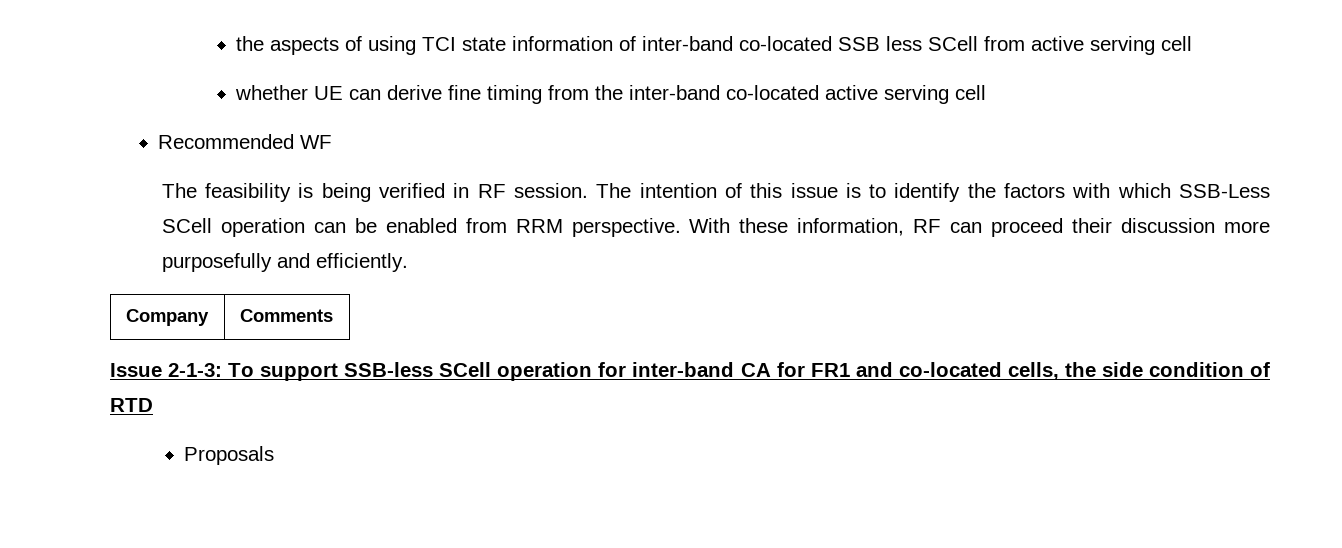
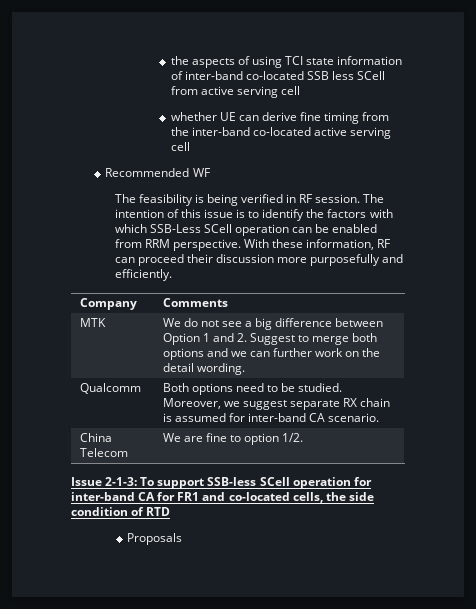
(333, 315) none -> [79,318,106,327] [162,318,384,330] [162,333,378,345] [162,348,381,360] [162,363,245,375] [79,383,141,394] [162,383,343,395] [162,398,391,410] [162,413,380,422] [79,433,112,442] [79,448,128,457] [162,433,304,445] // MTK | We do not see a big difference between Option 1 and 2. Suggest to merge both options and we can further work on the detail wording. // Qualcomm | Both options need to be studied. Moreover, we suggest separate RX chain is assumed for inter-band CA scenario. // China Telecom | We are fine to option 1/2.

